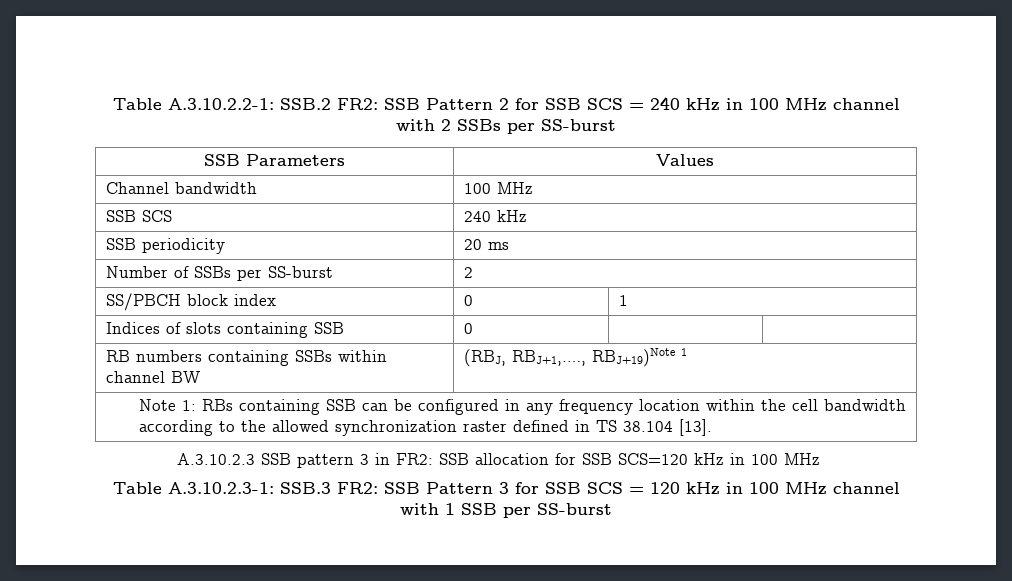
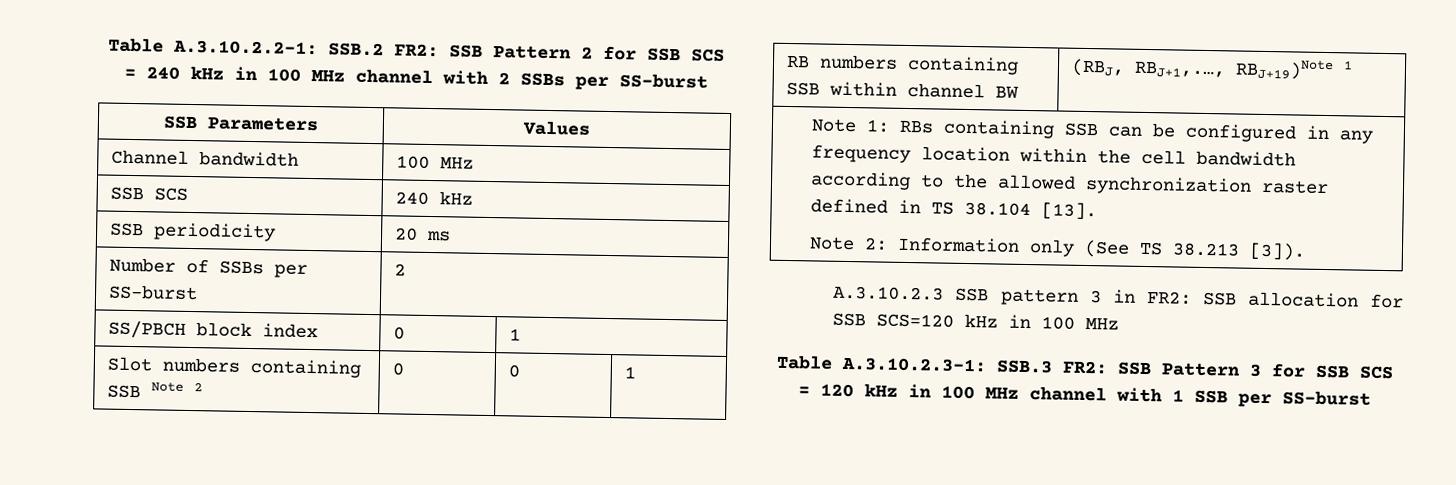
[105,322,344,338] [463,323,473,334] Indices of slots containing SSB | 0 | | -> [106,356,361,378] [106,382,203,399] [391,362,404,376] [507,364,520,378] [623,366,636,379] Slot numbers containing SSB Note 2 | 0 | 0 | 1
[294,350,332,362] SSBs -> [785,81,820,96] SSB
(712, 427) none -> [808,236,1306,261] // Note 2: Information only (See TS 38.213 [3]).

